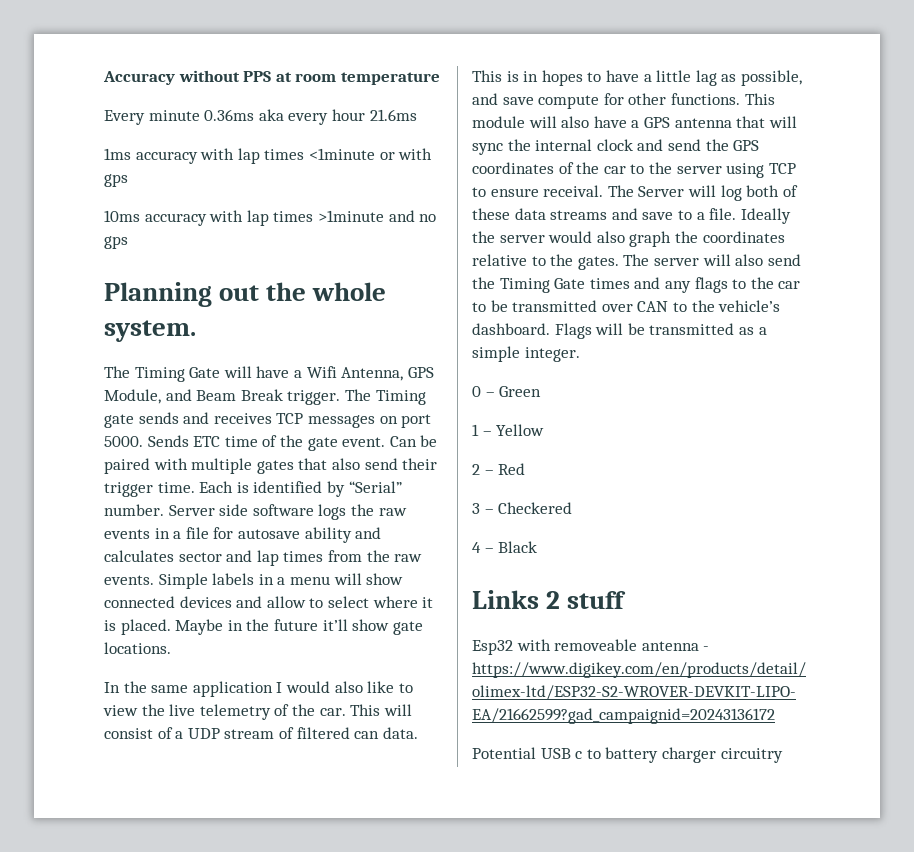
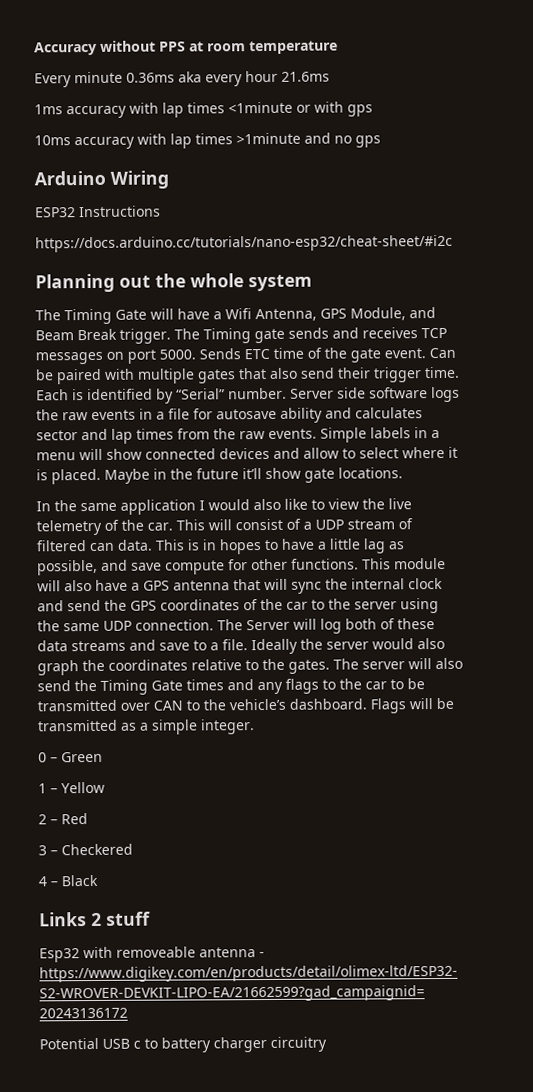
(128, 242) none -> [34,170,169,189] [35,205,161,218] [35,234,453,253] // Arduino Wiring // ESP32 Instructions // https://docs.arduino.cc/tutorials/nano-esp32/cheat-sheet/#i2c
[104,320,196,342] system. -> [248,274,312,292] system
[768,163,796,174] [472,185,604,197] TCP to ensure receival. -> [37,619,214,632] the same UDP connection.

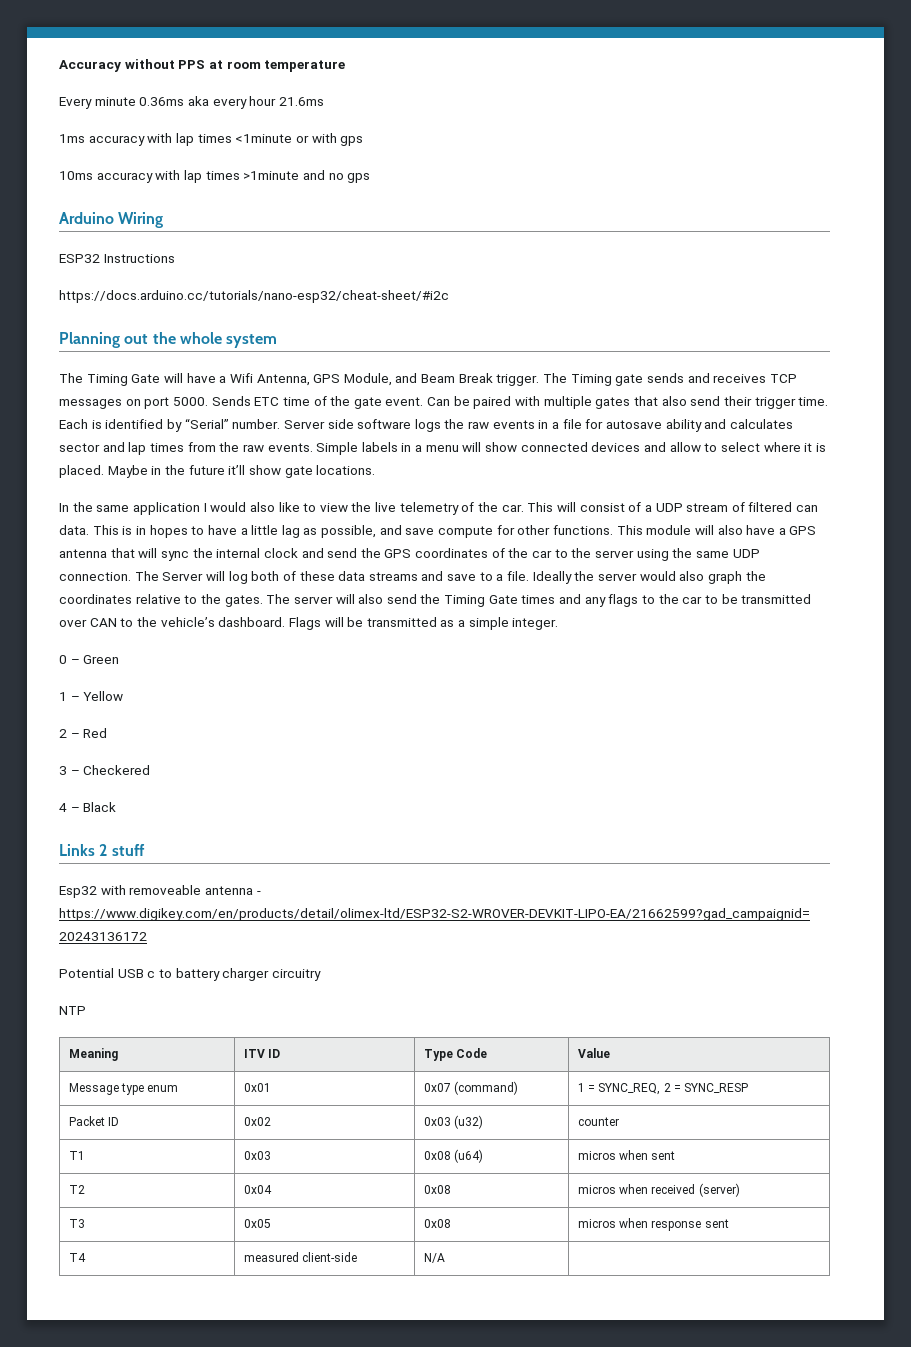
(327, 1044) none -> [59,1006,86,1015] [68,1048,118,1061] [243,1049,281,1058] [423,1048,488,1061] [577,1048,610,1058] [68,1083,179,1095] [243,1083,271,1092] [423,1081,519,1095] [577,1083,749,1095] [68,1116,120,1126] [243,1117,271,1126] [423,1115,484,1129] [577,1117,619,1126] [68,1151,85,1160] [243,1151,271,1160] [423,1149,484,1163] [577,1150,676,1160] [68,1185,85,1194] [243,1185,272,1194] [423,1185,451,1194] [577,1183,740,1197] [68,1219,85,1228] [243,1219,271,1228] [423,1219,451,1228] [577,1218,729,1231] [68,1253,86,1262] [243,1252,358,1262] [423,1253,445,1263] // NTP // Meaning | ITV ID | Type Code | Value // Message type enum | 0x01 | 0x07 (command) | 1 = SYNC_REQ, 2 = SYNC_RESP // Packet ID | 0x02 | 0x03 (u32) | counter // T1 | 0x03 | 0x08 (u64) | micros when sent // T2 | 0x04 | 0x08 | micros when received (server) // T3 | 0x05 | 0x08 | micros when response sent // T4 | measured client-side | N/A |

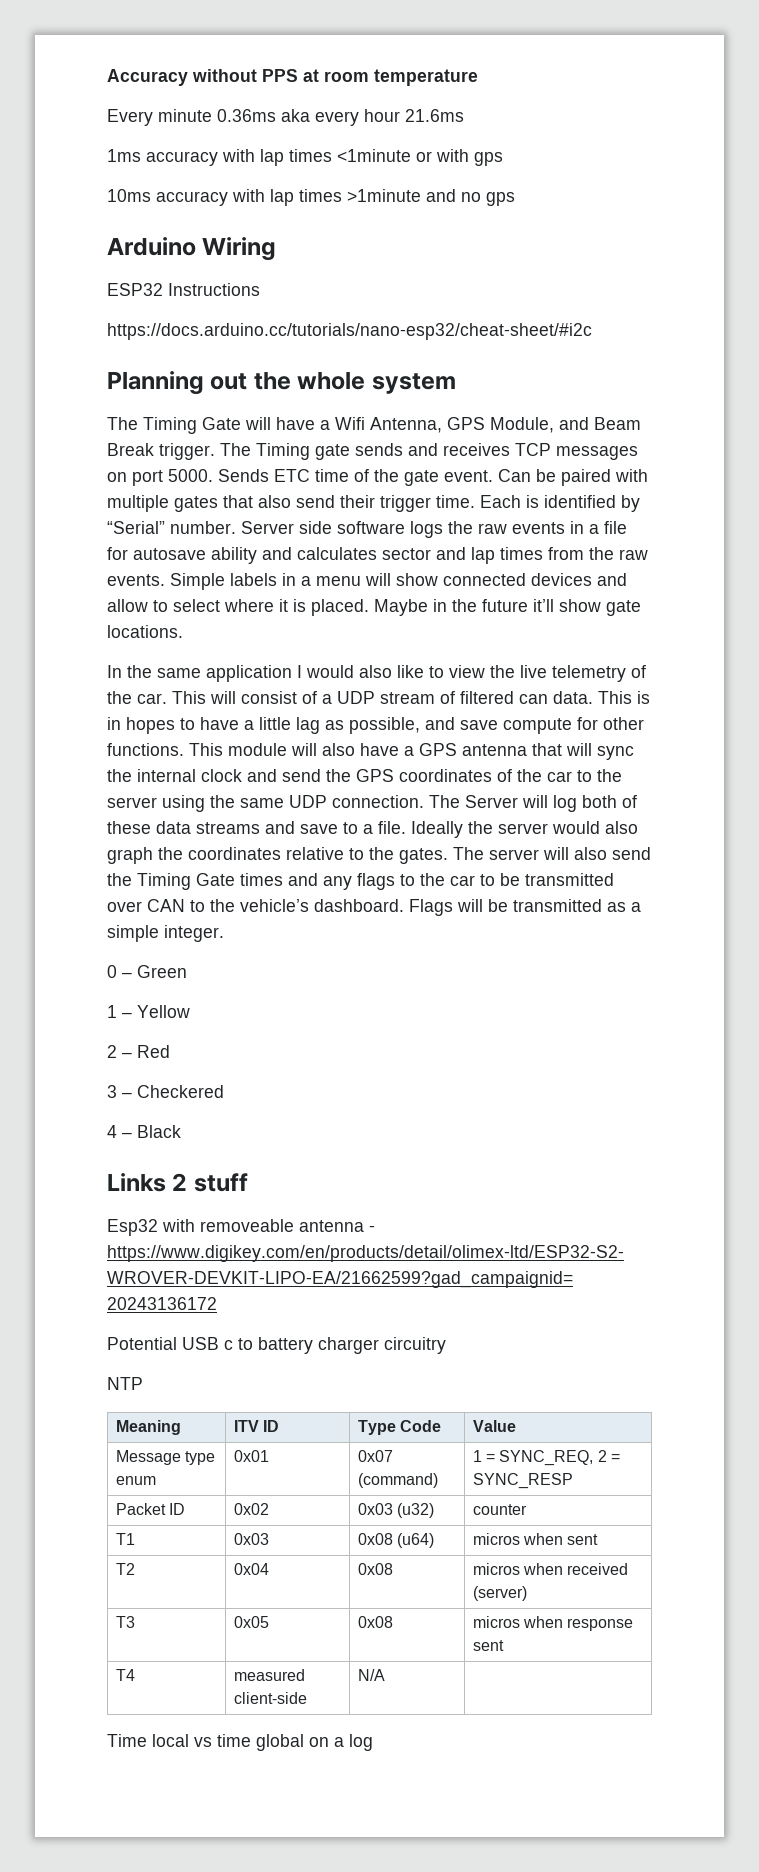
(445, 1258) none -> [107,1734,373,1751] // Time local vs time global on a log

